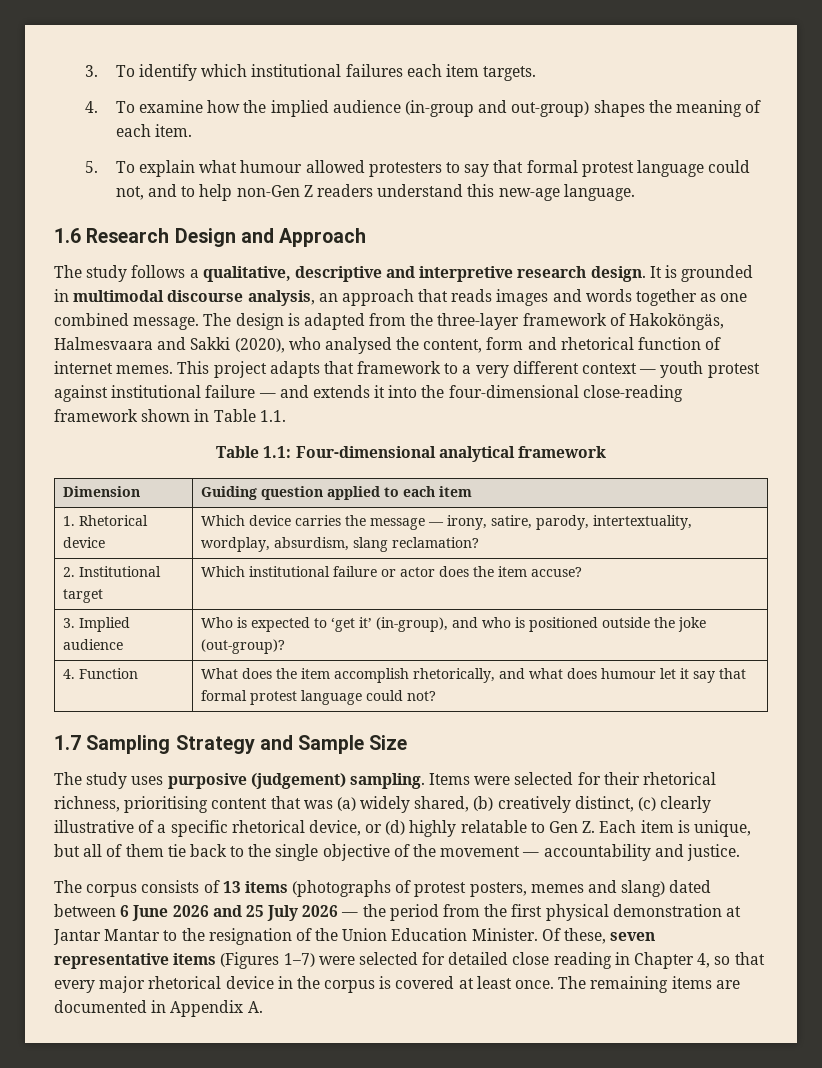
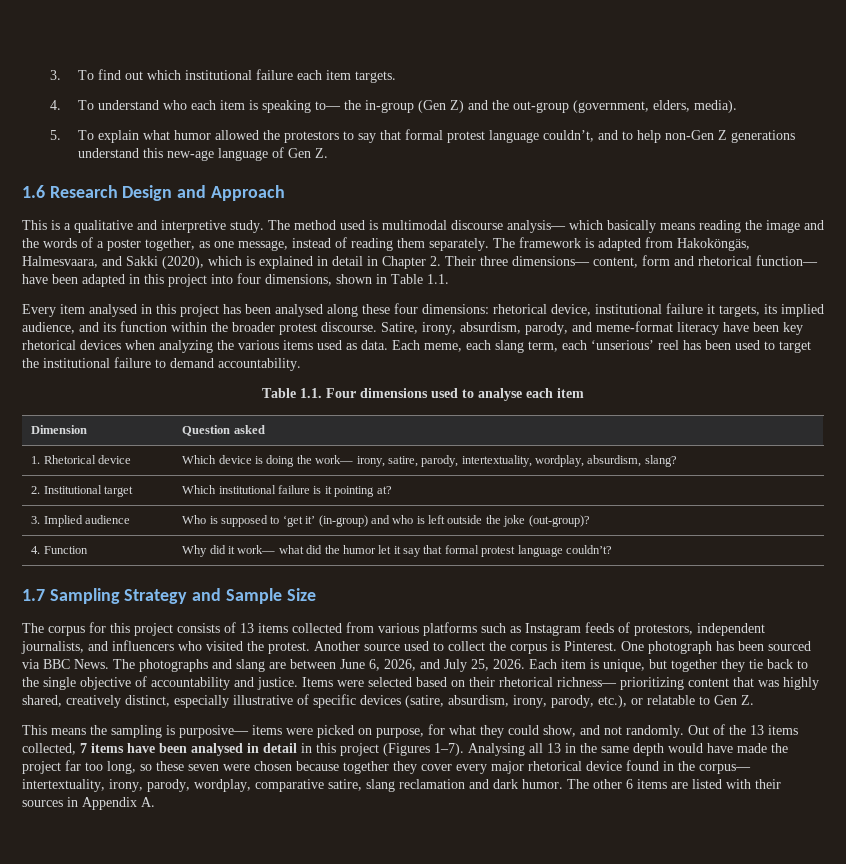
[139,64,198,81] identify -> [97,69,143,80] find out
[345,64,403,77] failures -> [255,69,293,80] failure
[139,100,762,117] [115,124,193,137] examine how the implied audience (in-group and out-group) shapes the meaning of each item. -> [97,100,737,113] understand who each item is speaking to— the in-group (Gen Z) and the out-group (government, elders, media).
[240,160,442,177] humour allowed protesters -> [173,130,339,143] humor allowed the protestors
[708,160,751,173] [115,186,144,200] could not, -> [542,130,594,142] couldn’t,
[316,184,373,197] readers -> [730,130,795,143] generations
[563,184,635,201] language. -> [217,147,328,161] language of Gen Z.
[54,265,754,282] [54,289,748,306] [54,313,725,330] [54,337,722,354] [54,361,760,378] [54,385,683,402] [54,409,286,422] [216,446,606,462] [62,486,140,497] [200,486,472,500] The study follows a qualitative, descriptive and interpretive research design. It is grounded in multimodal discourse analysis, an approach that reads images and words together as one combined message. The design is adapted from the three-layer framework of Hakoköngäs, Halmesvaara and Sakki (2020), who analysed the content, form and rhetorical function of internet memes. This project adapts that framework to a very different context — youth protest against institutional failure — and extends it into the four-dimensional close-reading framework shown in Table 1.1. // Table 1.1: Four-dimensional analytical framework // Dimension | Guiding question applied to each item -> [22,220,824,233] [22,237,750,251] [22,255,818,269] [22,273,449,287] [22,303,824,317] [22,321,803,335] [22,340,811,353] [22,357,301,371] [262,388,584,401] [31,425,88,434] [182,425,265,436] This is a qualitative and interpretive study. The method used is multimodal discourse analysis— which basically means reading the image and the words of a poster together, as one message, instead of reading them separately. The framework is adapted from Hakoköngäs, Halmesvaara, and Sakki (2020), which is explained in detail in Chapter 2. Their three dimensions— content, form and rhetorical function— have been adapted in this project into four dimensions, shown in Table 1.1. // Every item analysed in this project has been analysed along these four dimensions: rhetorical device, institutional failure it targets, its implied audience, and its function within the broader protest discourse. Satire, irony, absurdism, parody, and meme-format literacy have been key rhetorical devices when analyzing the various items used as data. Each meme, each slang term, each ‘unserious’ reel has been used to target the institutional failure to demand accountability. // Table 1.1. Four dimensions used to analyse each item // Dimension | Question asked
[294,515,444,530] carries the message — -> [254,455,354,467] is doing the work—
[352,537,479,552] slang reclamation? -> [644,455,677,467] slang?
[380,566,582,577] or actor does the item accuse? -> [313,486,392,497] is it pointing at?
[250,617,310,632] expected -> [220,515,268,527] supposed
[375,617,448,632] (in-group), -> [318,515,368,527] (in-group)
[528,617,598,632] positioned -> [427,515,445,524] left
[200,668,656,683] What does the item accomplish rhetorically, and what does humour -> [182,545,376,557] Why did it work— what did the humor
[365,690,436,701] could not? -> [565,545,612,554] couldn’t?
[86,772,717,789] [54,796,712,813] [54,820,596,837] study uses purposive (judgement) sampling. Items were selected for their rhetorical richness, prioritising content that was (a) widely shared, (b) creatively distinct, (c) clearly illustrative of a specific rhetorical device, or (d) highly relatable to Gen Z. -> [48,622,765,636] [21,640,811,654] [22,659,525,672] corpus for this project consists of 13 items collected from various platforms such as Instagram feeds of protestors, independent journalists, and influencers who visited the protest. Another source used to collect the corpus is Pinterest. One photograph has been sourced via BBC News. The photographs and slang are between June 6, 2026, and July 25, 2026.
[83,844,164,857] all of them -> [671,659,745,672] together they
[413,844,540,857] the movement — -> (147, 681) none
[54,880,712,897] [54,904,741,921] [53,928,656,945] [54,952,765,969] // The corpus consists of 13 items (photographs of protest posters, memes and slang) dated between 6 June 2026 and 25 July 2026 — the period from the first physical demonstration at Jantar Mantar to the resignation of the Union Education Minister. Of these, seven representative items (Figures 1–7) were selected for detailed close reading in Chapter 4, so that -> [302,677,819,690] [22,694,754,708] [22,724,798,738] [22,743,788,756] [22,760,452,774] Items were selected based on their rhetorical richness— prioritizing content that was highly shared, creatively distinct, especially illustrative of specific devices (satire, absurdism, irony, parody, etc.), or relatable to Gen Z. // This means the sampling is purposive— items were picked on purpose, for what they could show, and not randomly. Out of the 13 items collected, 7 items have been analysed in detail in this project (Figures 1–7). Analysing all 13 in the same depth would have made the project far too long, so these seven were chosen because together they cover
[277,976,740,993] [54,1000,147,1013] in the corpus is covered at least once. The remaining items are documented -> [626,760,751,774] [22,779,781,792] [22,800,63,807] found in the corpus— intertextuality, irony, parody, wordplay, comparative satire, slang reclamation and dark humor. The other 6 items are listed with their sources

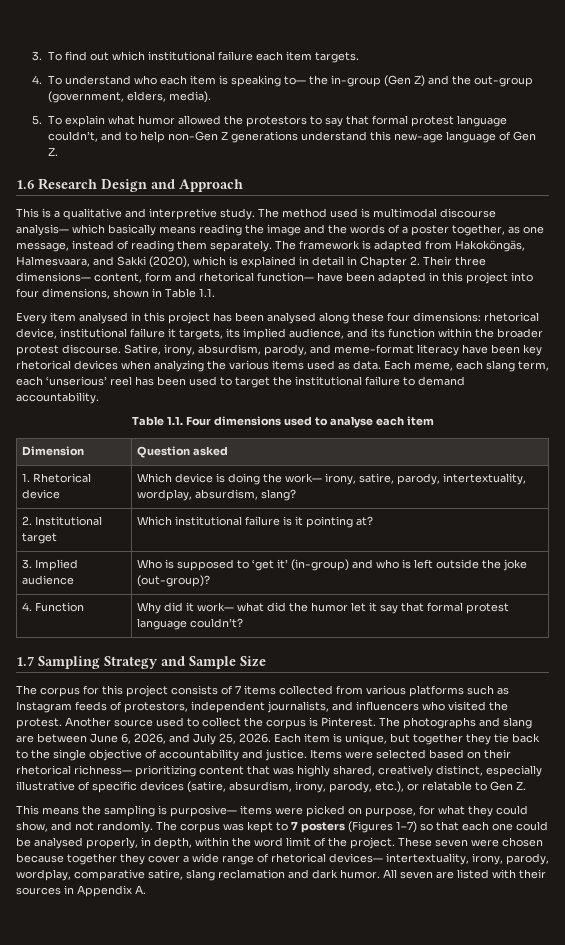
[240,623,254,633] 13 -> [235,685,241,694] 7
[621,641,811,654] [22,659,109,669] One photograph has been sourced via BBC News. -> (376, 722) none
[688,724,798,735] [22,743,788,756] [22,760,184,774] Out of the 13 items collected, 7 items have been analysed in detail in this project (Figures 1–7). Analysing all 13 in the same depth would have made the project far too long, so these -> [156,821,548,833] [16,837,432,849] The corpus was kept to 7 posters (Figures 1–7) so that each one could be analysed properly, in depth, within the word limit of the project. These
[456,760,751,774] every major rhetorical device found in the corpus— -> [183,853,383,865] a wide range of rhetorical devices—
[567,779,667,789] The other 6 items -> [383,869,433,879] All seven

